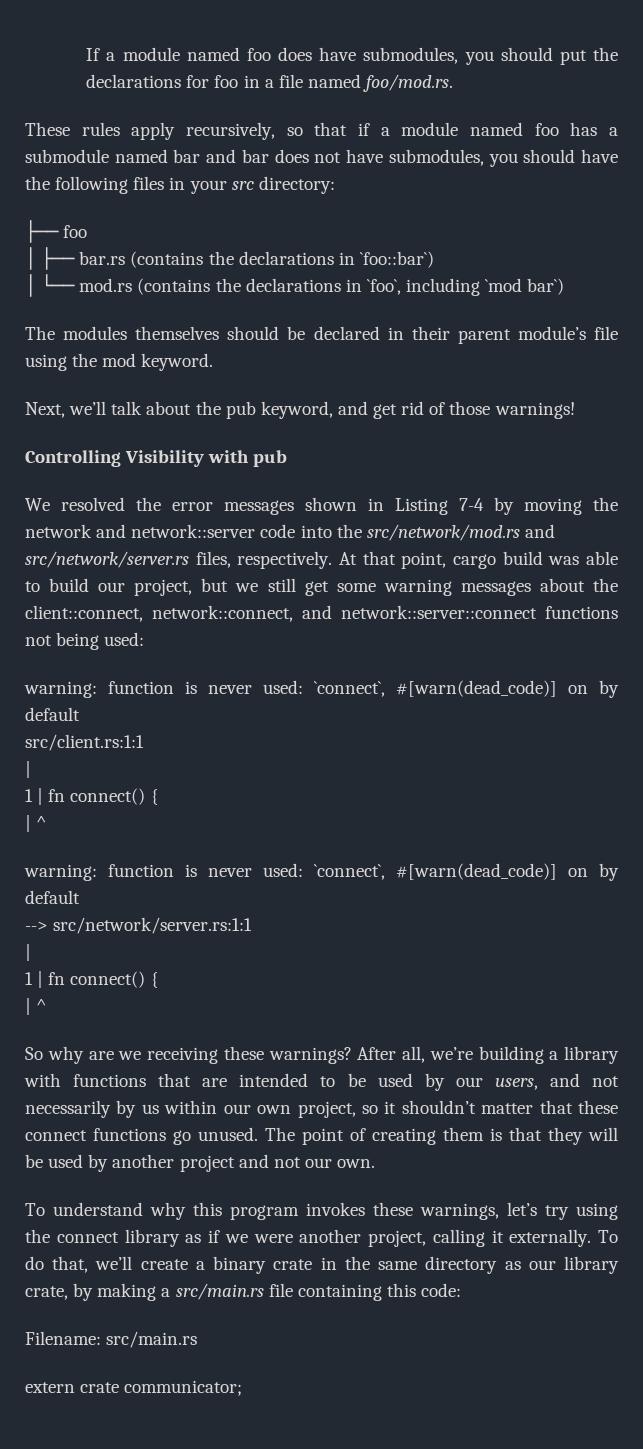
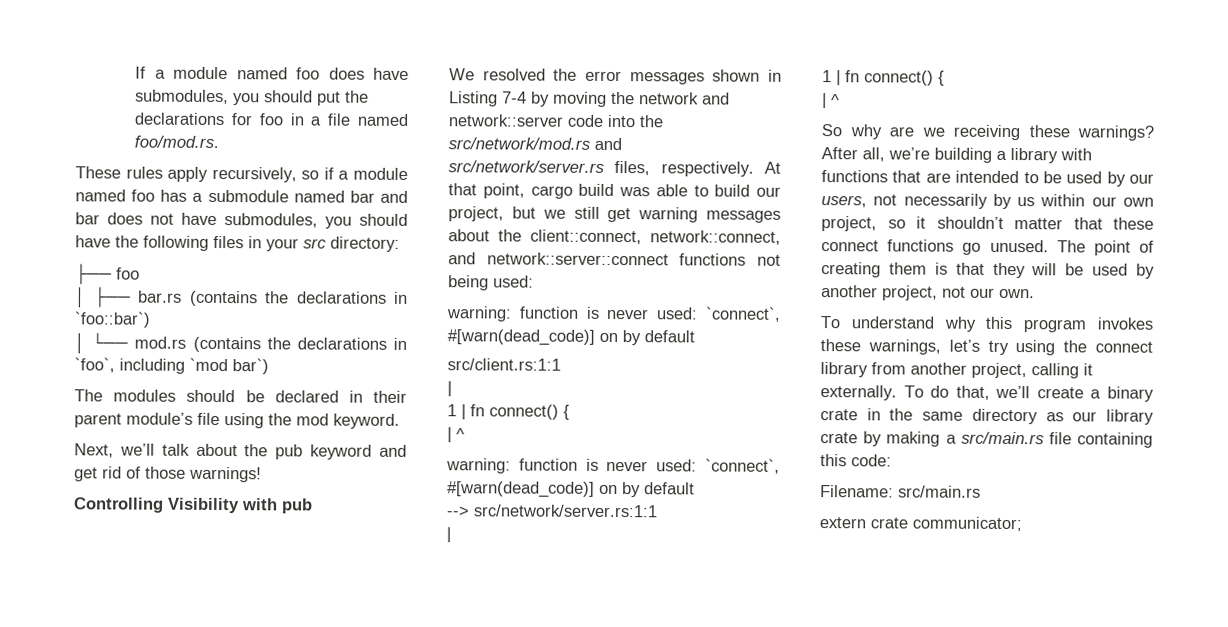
[314,122,348,136] that -> (320, 175) none
[135,326,220,340] themselves -> (177, 395) none
[260,401,333,419] keyword, -> [310,444,373,460] keyword
[336,583,376,592] some -> (632, 215) none
[549,1073,580,1087] and -> (867, 201) none
[179,1154,269,1172] project and -> [882,285,938,301] project,
[185,1230,293,1243] as if we were -> [871,362,906,375] from
[25,1286,68,1300] crate, -> [820,432,858,444] crate

